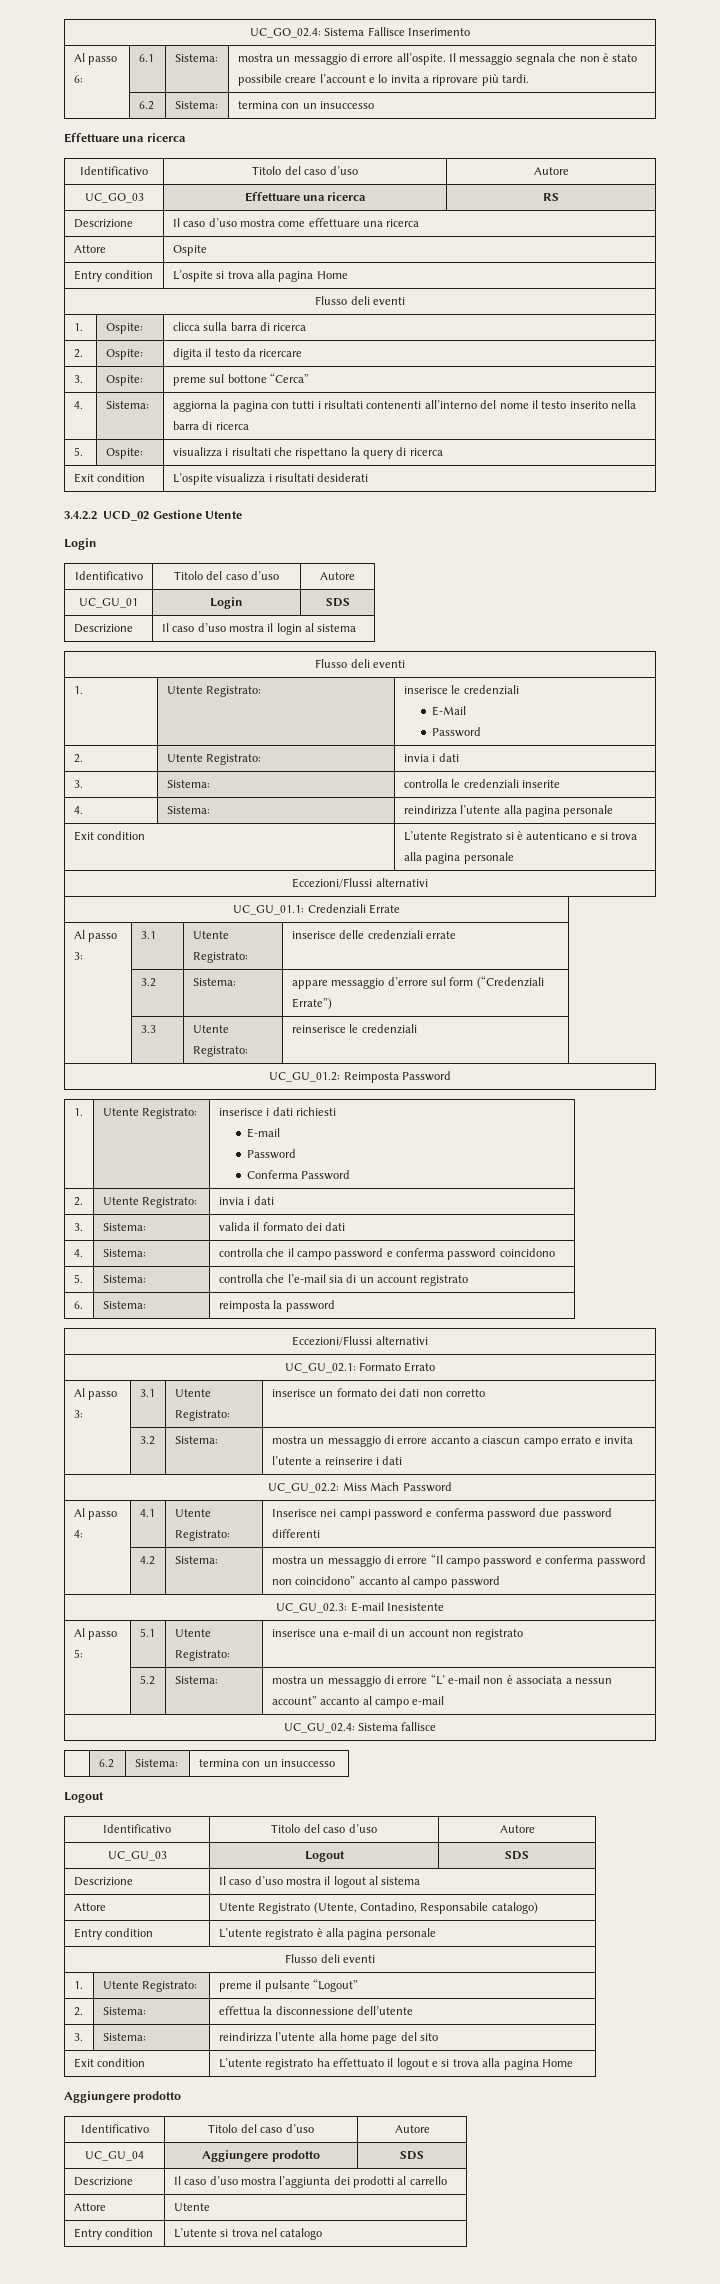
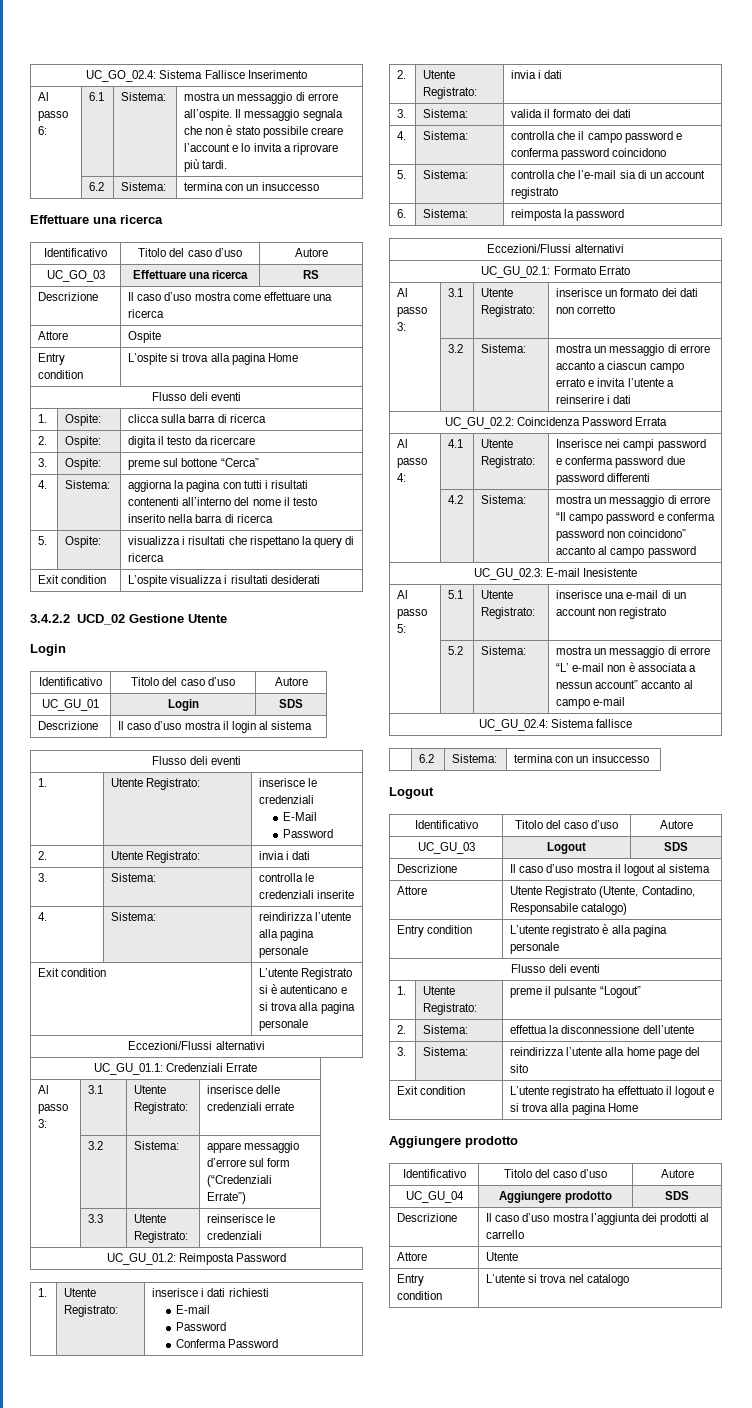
[342,1482,452,1492] Miss Mach Password -> [516,417,668,426] Coincidenza Password Errata

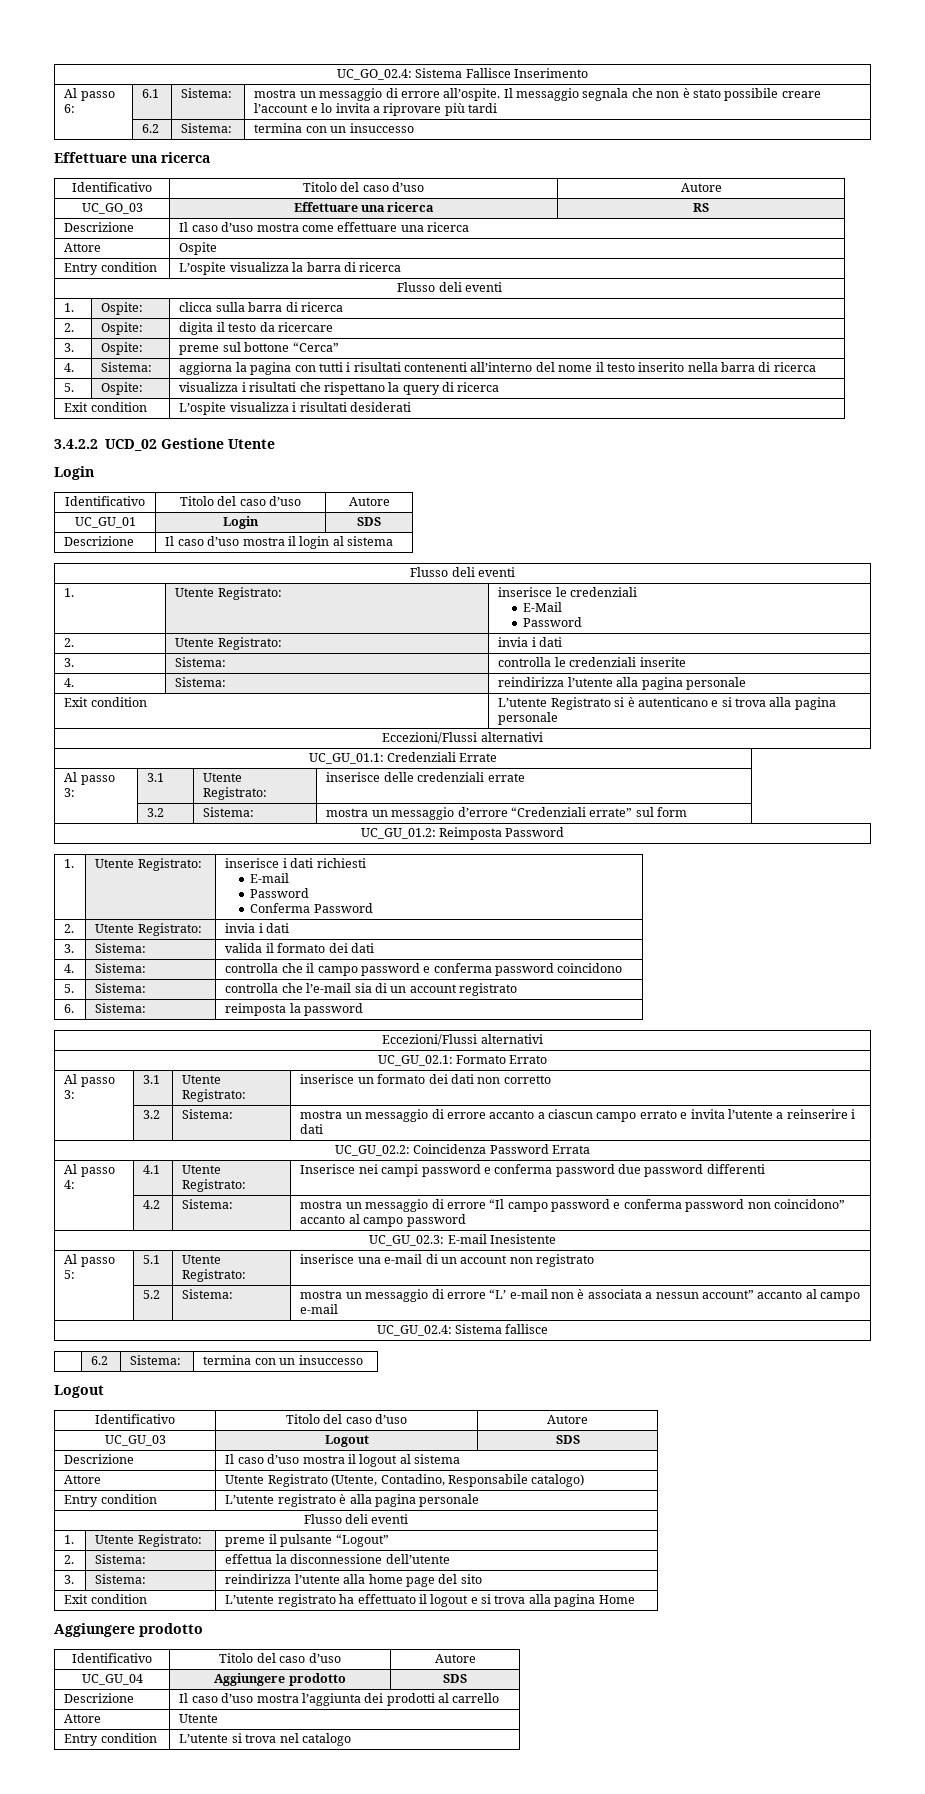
[202,160,228,169] tardi. -> [468,103,498,113] tardi
[170,353,298,365] si trova alla pagina Home -> [229,262,402,272] visualizza la barra di ricerca
[207,1141,300,1153] [207,1158,291,1167] [207,1175,273,1187] [207,1192,247,1204] [88,1214,104,1223] [134,1214,167,1223] [134,1231,189,1243] [207,1214,276,1223] [207,1231,263,1240] appare messaggio d’errore sul form (“Credenziali Errate”) // | 3.3 | Utente Registrato: | reinserisce le credenziali -> [326,807,688,820] mostra un messaggio d’errore “Credenziali errate” sul form

